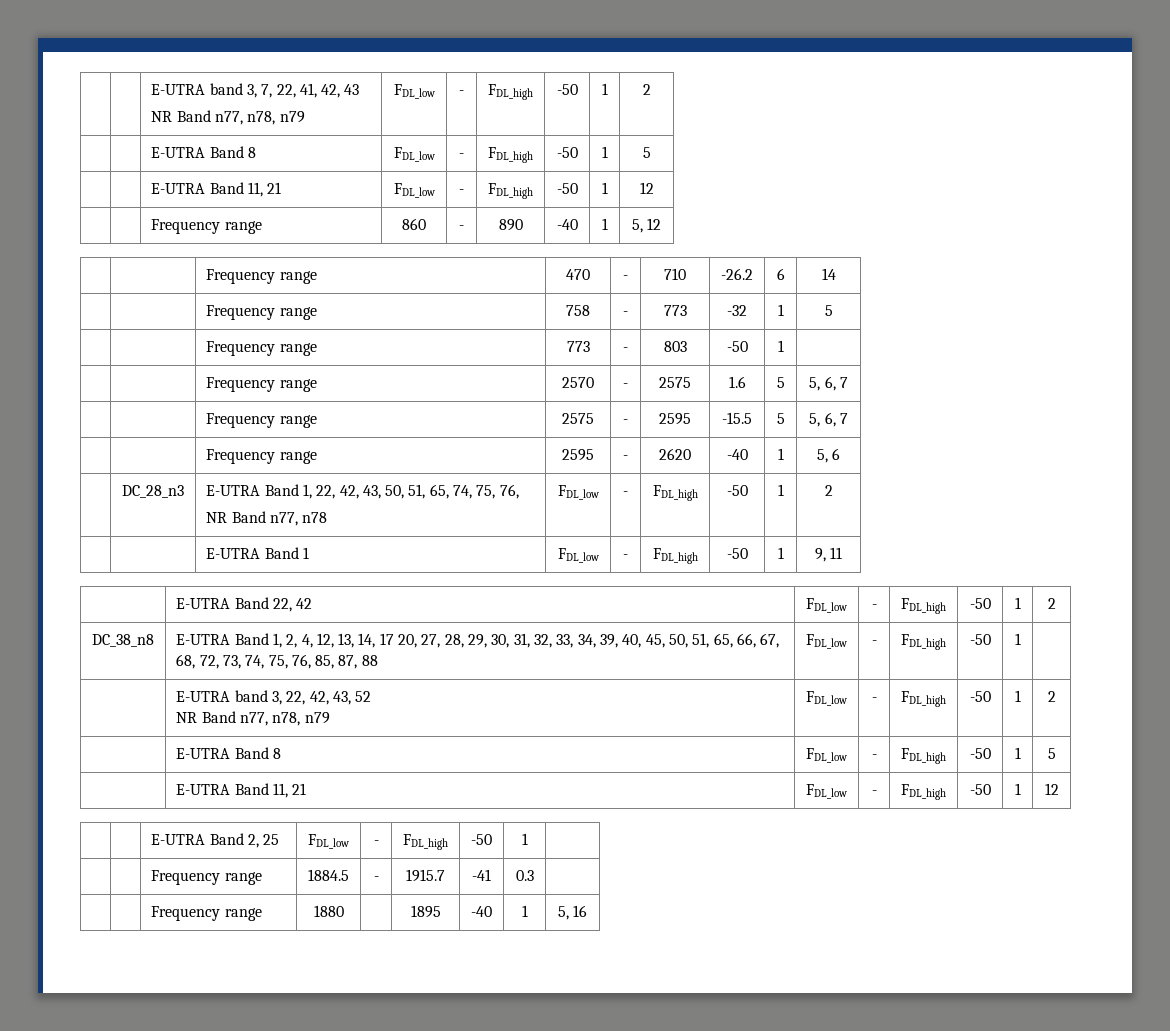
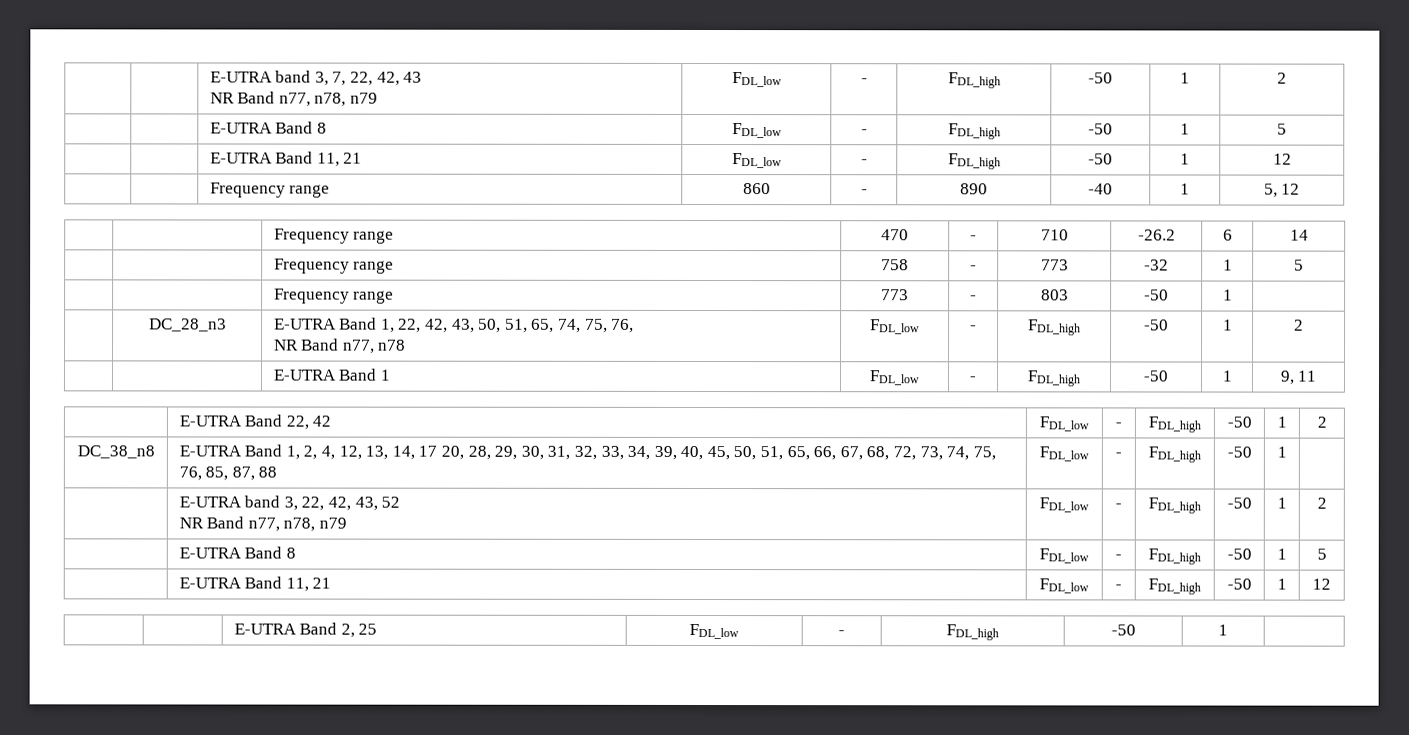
[299,83,317,98] 41, -> (374, 78) none
[206,377,317,392] [562,377,594,388] [623,383,628,388] [659,377,691,388] [728,376,746,388] [776,377,785,388] [809,376,848,391] [206,413,317,428] [562,413,594,424] [623,419,628,424] [659,413,691,425] [722,412,752,424] [776,413,785,424] [809,412,848,427] [206,449,317,464] [562,449,594,461] [623,455,628,460] [659,448,691,460] [726,449,748,460] [777,448,784,460] [816,448,841,463] // | | Frequency range | 2570 | - | 2575 | 1.6 | 5 | 5, 6, 7 // | | Frequency range | 2575 | - | 2595 | -15.5 | 5 | 5, 6, 7 // | | Frequency range | 2595 | - | 2620 | -40 | 1 | 5, 6 -> (1233, 295) none
[421,634,441,648] 27, -> (464, 452) none
[151,870,262,885] [308,869,349,881] [373,876,379,881] [406,869,445,882] [472,869,491,881] [515,870,534,881] [151,906,262,921] [313,905,344,917] [410,905,441,918] [471,906,492,917] [521,905,528,917] [557,905,588,920] // | | Frequency range | 1884.5 | - | 1915.7 | -41 | 0.3 | // | | Frequency range | 1880 | | 1895 | -40 | 1 | 5, 16 -> (1228, 630) none

